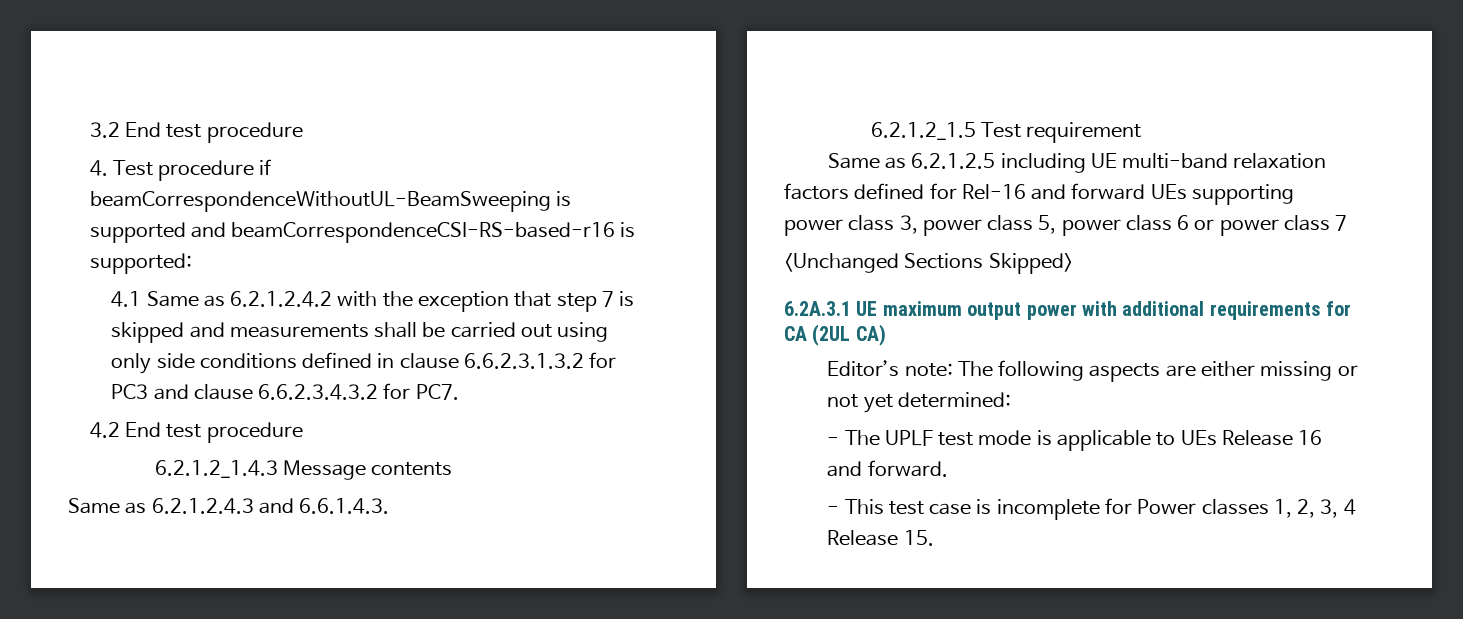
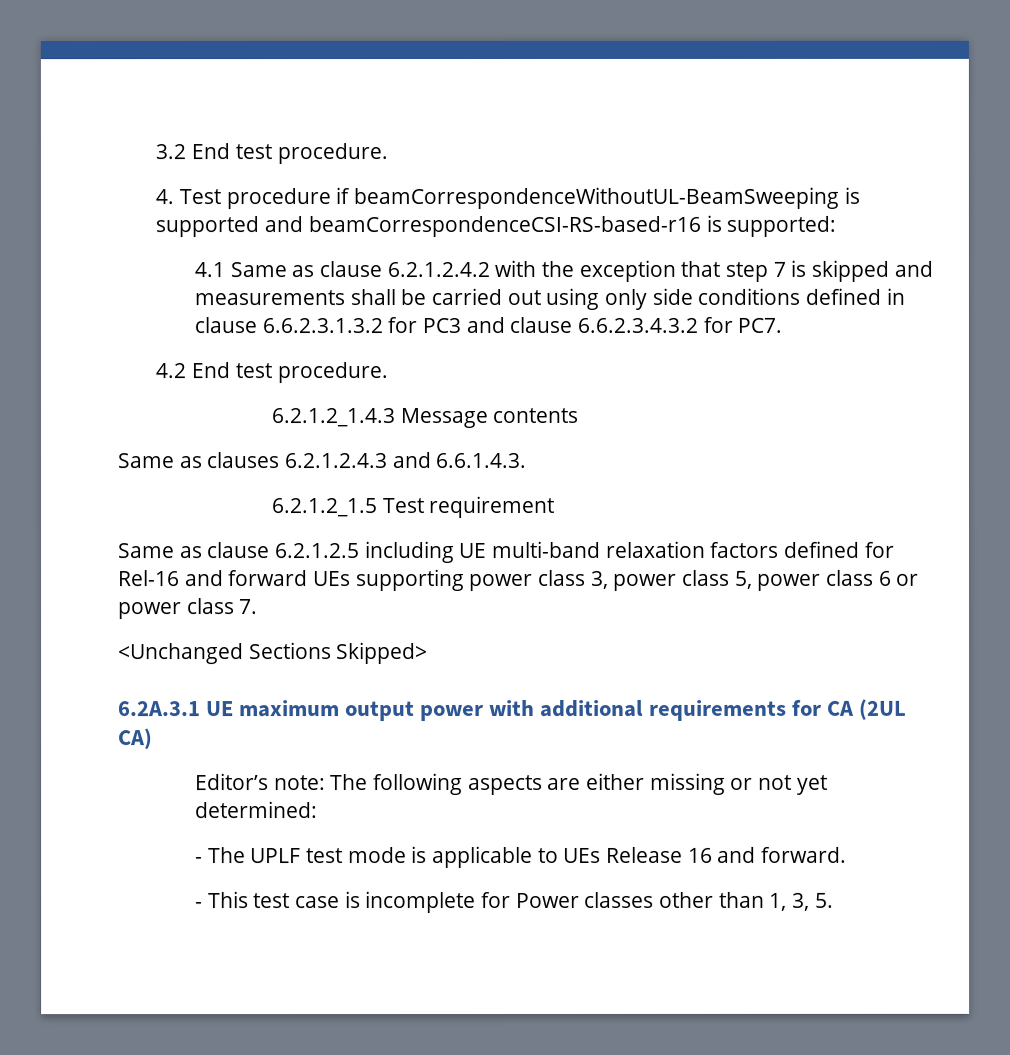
[206,122,303,143] procedure -> [276,143,388,165] procedure.
(225, 301) none -> [318,261,382,278] clause
[206,422,303,443] procedure -> [276,362,388,384] procedure.
(147, 508) none -> [206,452,280,469] clauses
(907, 163) none -> [207,542,271,559] clause
[1335,215,1348,231] 7 -> [239,599,259,615] 7.
[1273,499,1356,518] [827,530,934,546] 1, 2, 3, 4 Release 15. -> [659,891,834,911] other than 1, 3, 5.

